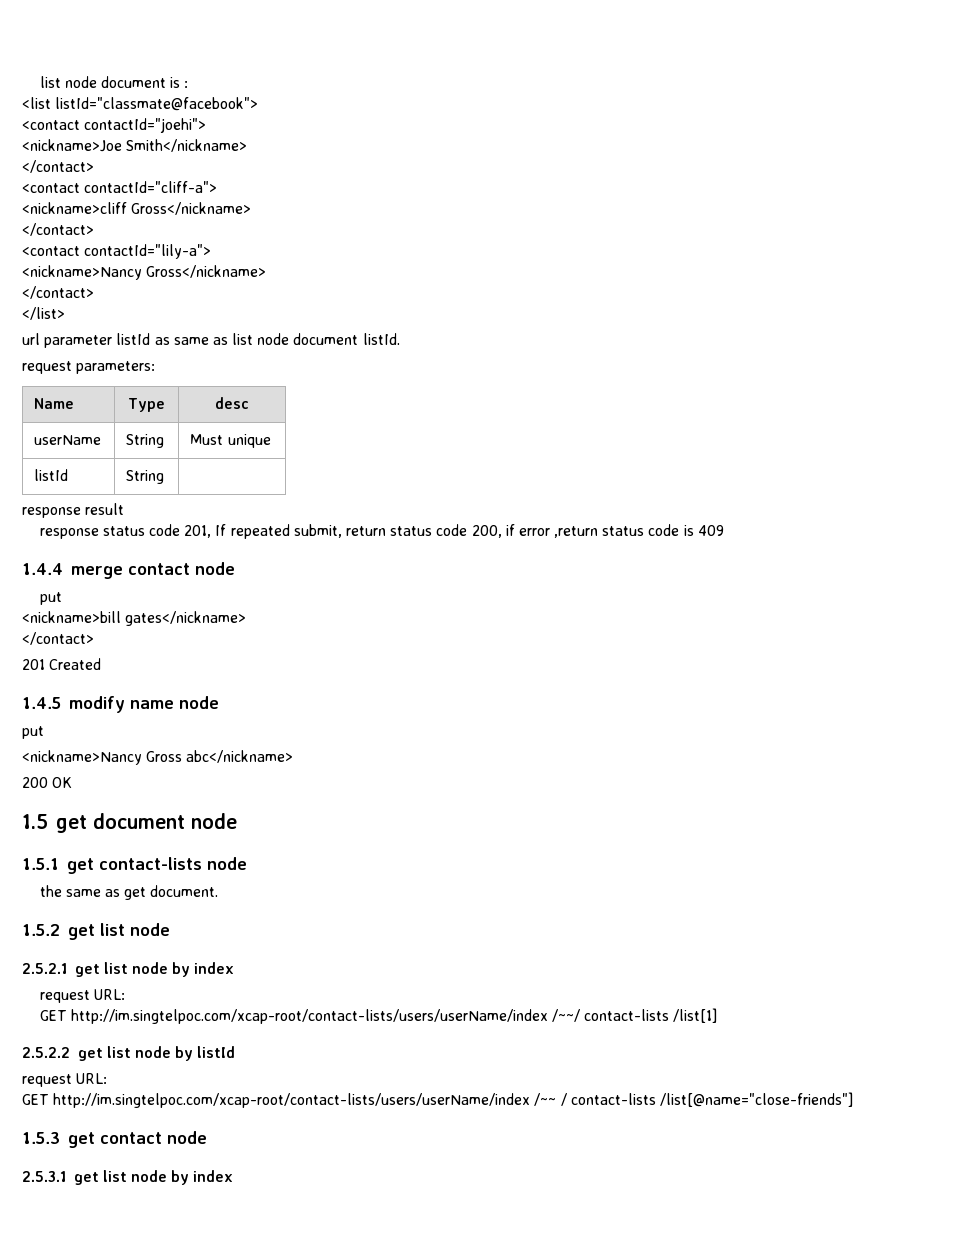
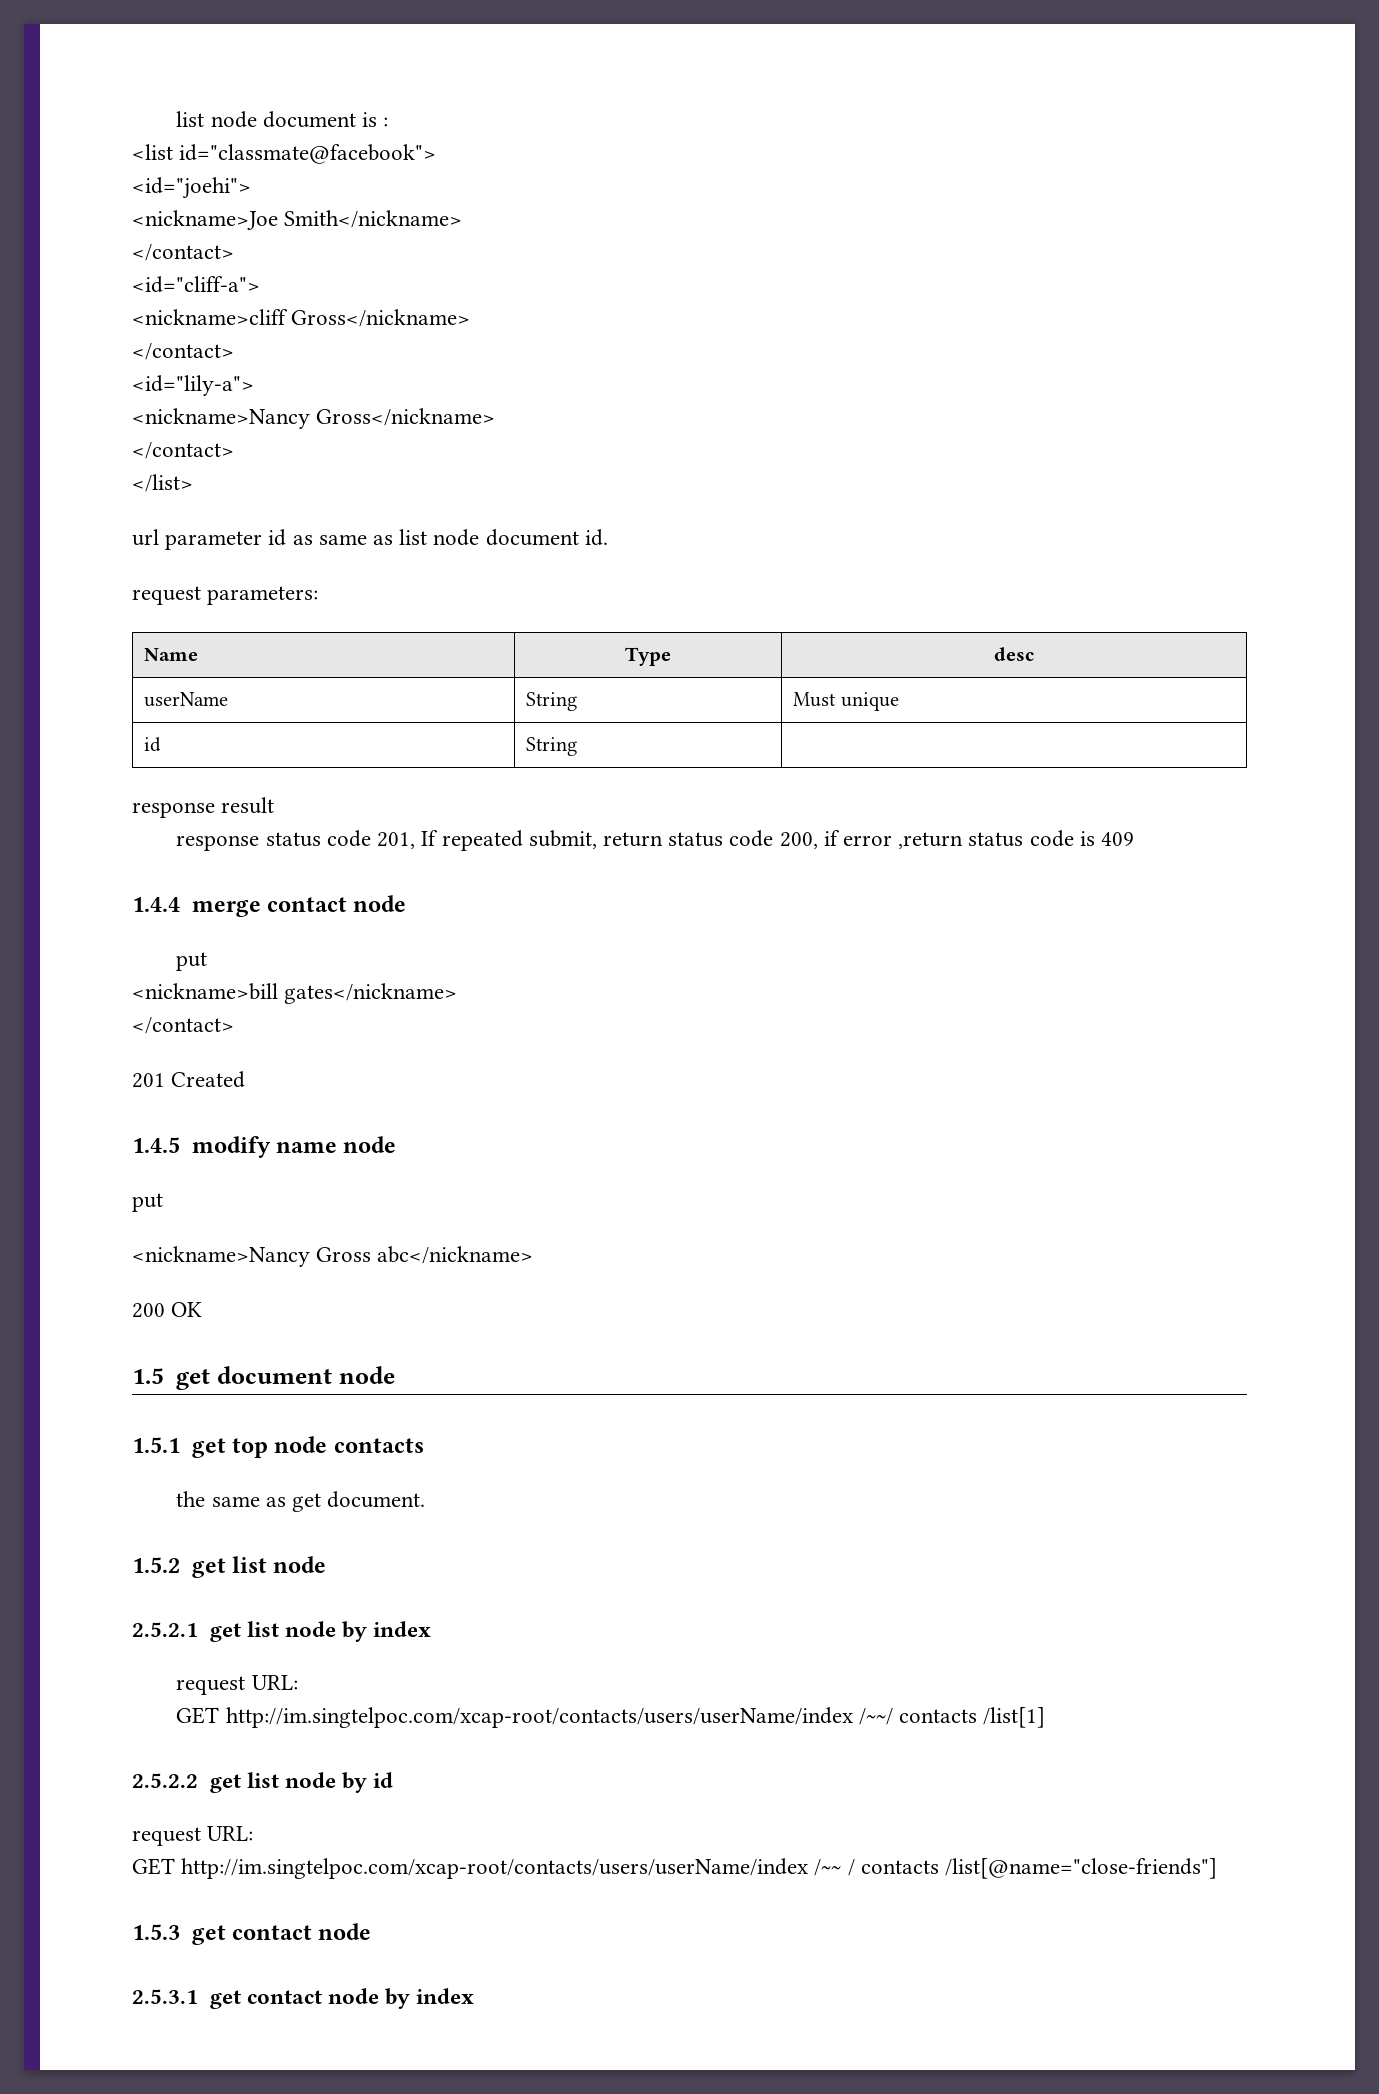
[55,97,259,111] [22,118,207,133] listId="classmate@facebook"> // <contact contactId="joehi"> -> [179,144,437,164] [132,177,251,199] id="classmate@facebook"> // <id="joehi">
[22,181,218,193] <contact contactId="cliff-a"> -> [132,276,260,293] <id="cliff-a">
[22,244,212,259] <contact contactId="lily-a"> -> [132,375,254,396] <id="lily-a">
[116,333,151,345] listId -> [268,529,287,546] id
[362,333,400,345] listId. -> [584,529,608,546] id.
[34,469,69,481] listId -> [144,737,162,752] id
[98,857,247,870] contact-lists node -> [231,1436,424,1458] top node contacts
[70,1009,670,1024] http://im.singtelpoc.com/xcap-root/contact-lists/users/userName/index /~~/ contact-lists -> [225,1707,978,1728] http://im.singtelpoc.com/xcap-root/contacts/users/userName/index /~~/ contacts
[197,1046,236,1058] [22,1073,108,1087] [22,1093,531,1108] listId // request URL: // GET http://im.singtelpoc.com/xcap-root/contact-lists/users/userName/index -> [373,1772,394,1788] [132,1826,254,1846] [132,1858,809,1879] id // request URL: // GET http://im.singtelpoc.com/xcap-root/contacts/users/userName/index
[570,1093,656,1105] contact-lists -> [860,1860,939,1874] contacts
[102,1170,127,1182] list -> [246,1990,322,2004] contact

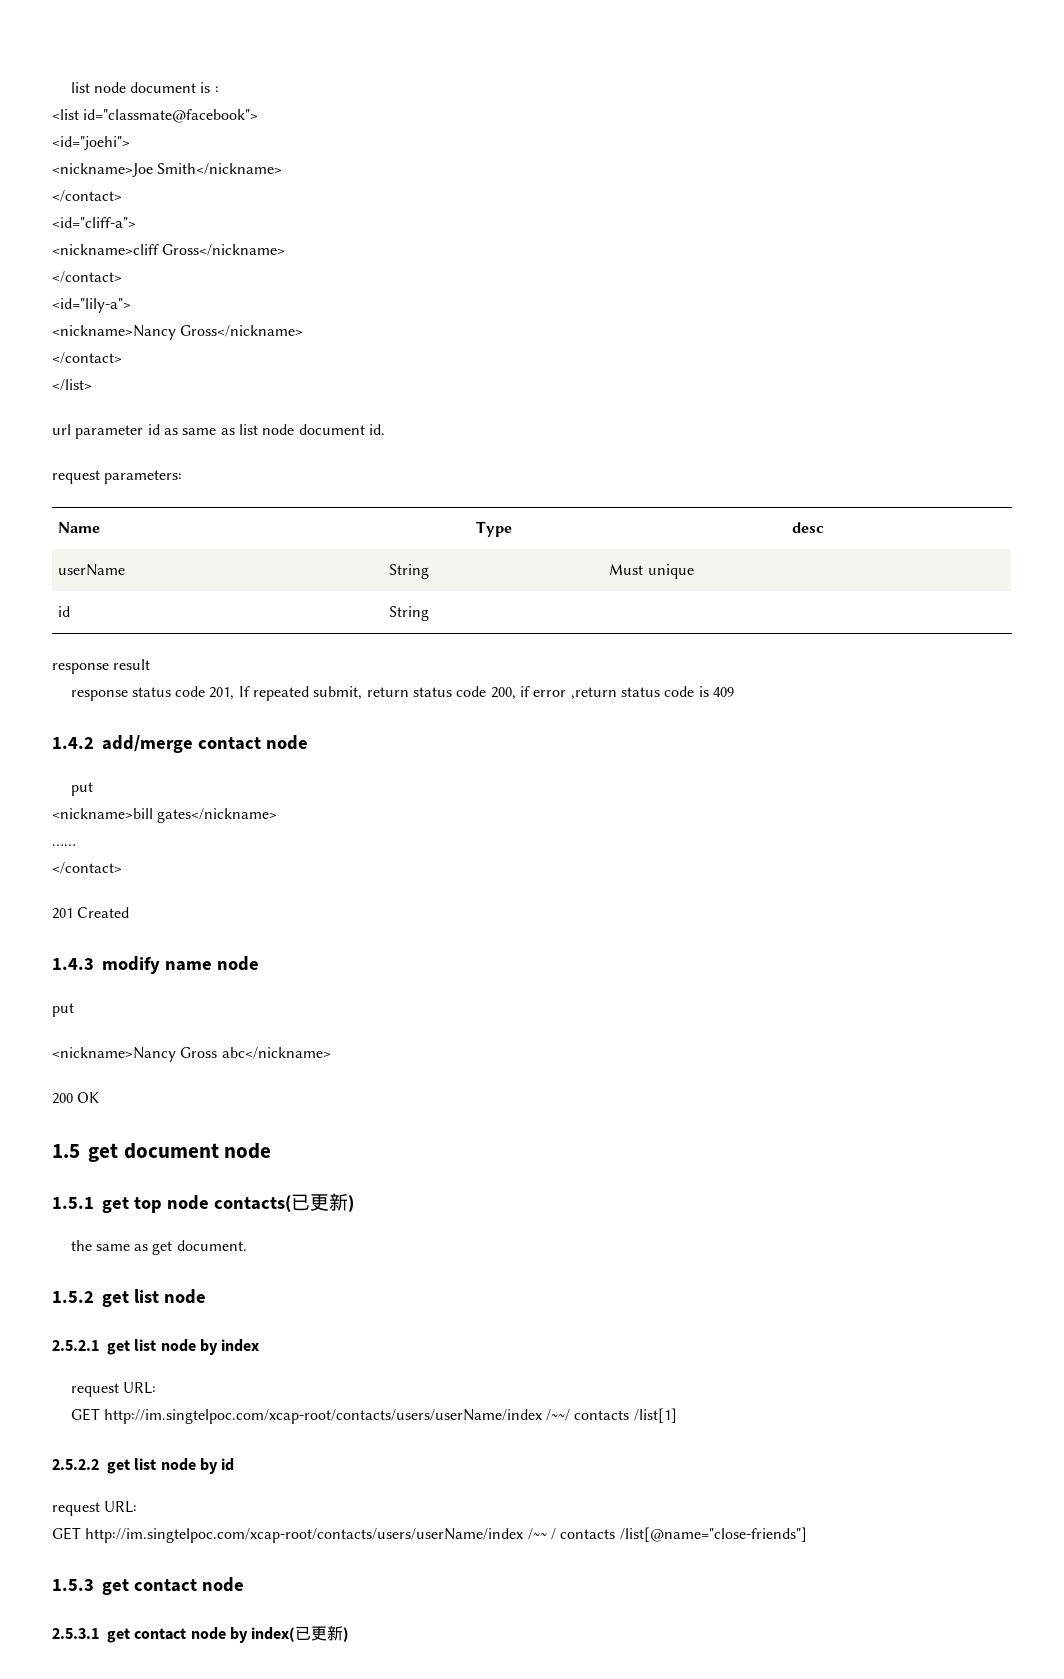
[132,897,261,917] 1.4.4 merge -> [52,735,193,753] 1.4.2 add/merge
(458, 993) none -> [52,844,76,846] // ……
[132,1137,180,1153] 1.4.5 -> [52,958,94,970] 1.4.3
[333,1438,424,1453] contacts -> [213,1193,354,1212] contacts(已更新)
[416,1988,475,2004] index -> [251,1625,350,1642] index(已更新)

